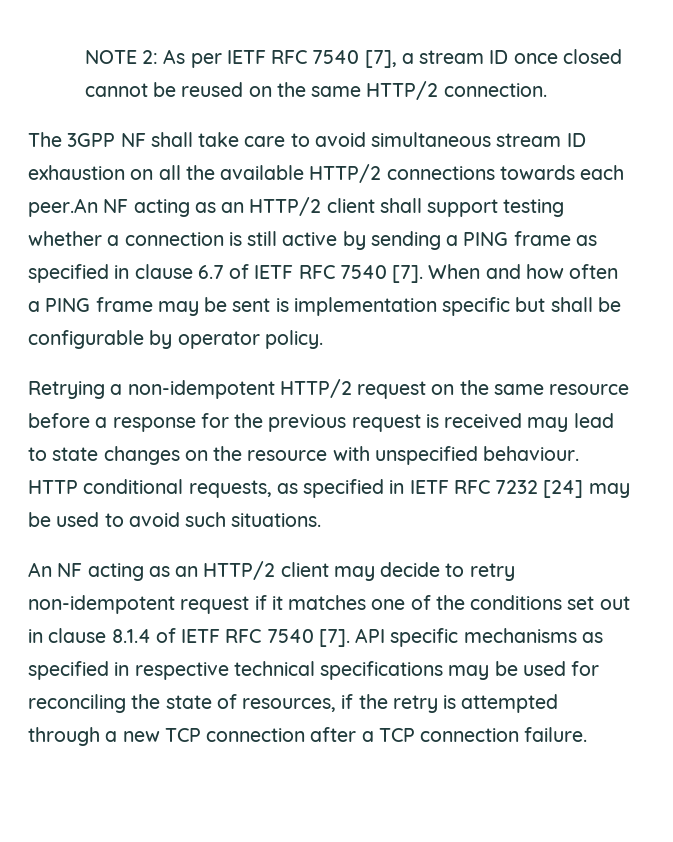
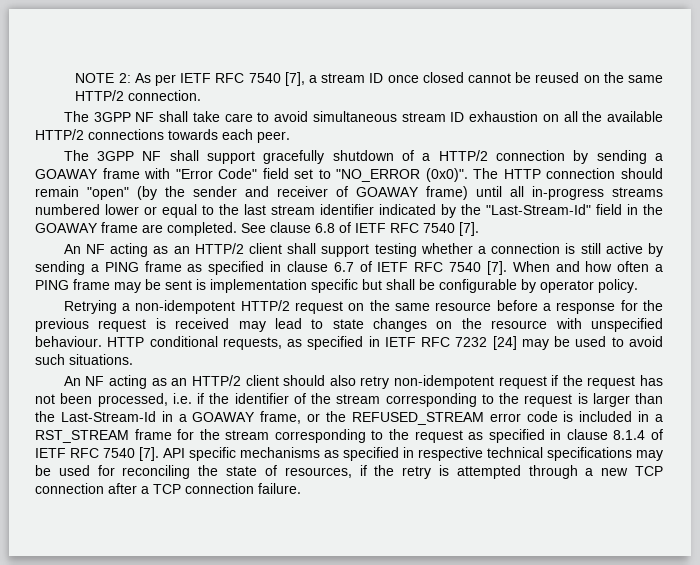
[28,198,98,217] peer.An -> [257,131,290,143] [63,150,664,164] [35,168,664,182] [35,186,663,200] [35,204,663,218] [35,222,479,236] [63,244,81,254] peer. // The 3GPP NF shall support gracefully shutdown of a HTTP/2 connection by sending a GOAWAY frame with "Error Code" field set to "NO_ERROR (0x0)". The HTTP connection should remain "open" (by the sender and receiver of GOAWAY frame) until all in-progress streams numbered lower or equal to the last stream identifier indicated by the "Last-Stream-Id" field in the GOAWAY frame are completed. See clause 6.8 of IETF RFC 7540 [7]. // An
[333,562,465,581] may decide to -> [283,375,356,386] should also
[271,595,630,610] it matches one of the conditions set out -> [562,375,663,389] [35,393,663,407] [35,411,663,425] [35,429,545,443] the request has not been processed, i.e. if the identifier of the stream corresponding to the request is larger than the Last-Stream-Id in a GOAWAY frame, or the REFUSED_STREAM error code is included in a RST_STREAM frame for the stream corresponding to the request as specified

